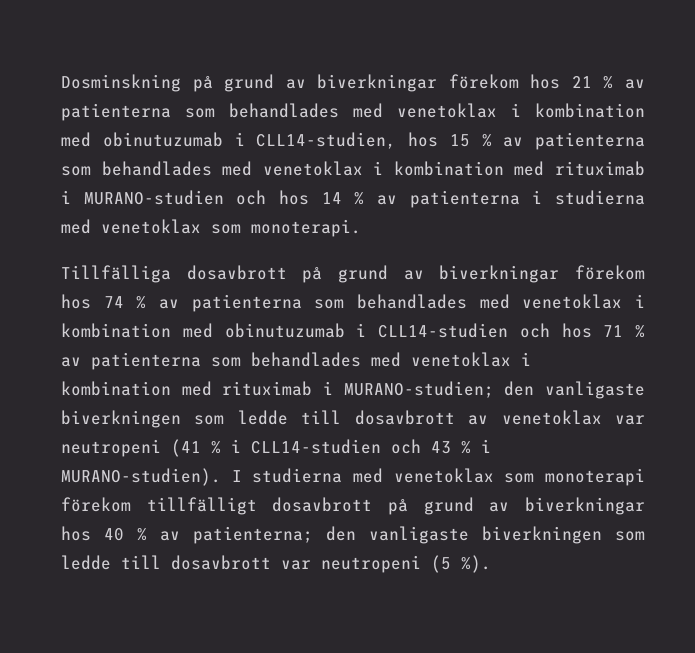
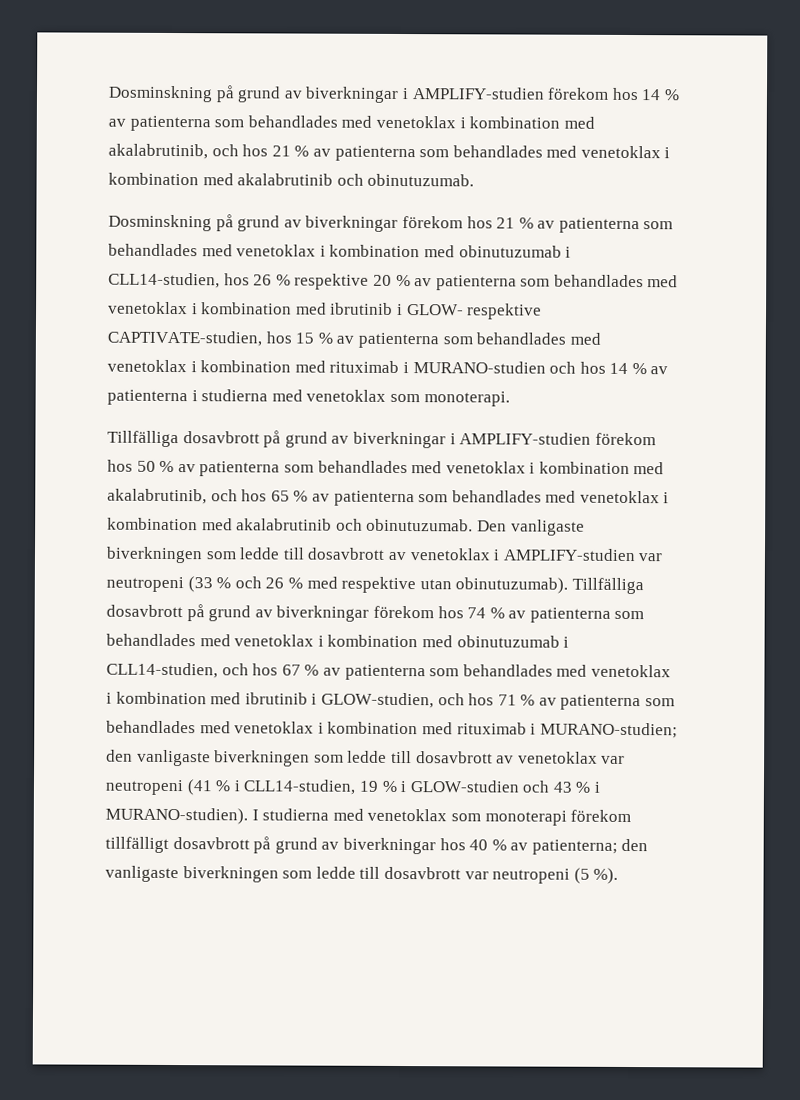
[61,74,438,92] Dosminskning på grund av biverkningar -> [108,85,680,103] [108,115,595,132] [108,143,671,162] [108,172,475,187] [108,214,399,232] Dosminskning på grund av biverkningar i AMPLIFY-studien förekom hos 14 % av patienterna som behandlades med venetoklax i kombination med akalabrutinib, och hos 21 % av patienterna som behandlades med venetoklax i kombination med akalabrutinib och obinutuzumab. // Dosminskning på grund av biverkningar
(438, 139) none -> [253,273,679,291] [108,301,543,320] [107,330,292,347] 26 % respektive 20 % av patienterna som behandlades med venetoklax i kombination med ibrutinib i GLOW- respektive CAPTIVATE-studien, hos
(560, 274) none -> [449,432,656,446] [107,459,665,477] [107,488,670,507] [107,517,585,536] [106,546,663,564] [106,576,644,595] [106,604,370,622] i AMPLIFY-studien förekom hos 50 % av patienterna som behandlades med venetoklax i kombination med akalabrutinib, och hos 65 % av patienterna som behandlades med venetoklax i kombination med akalabrutinib och obinutuzumab. Den vanligaste biverkningen som ledde till dosavbrott av venetoklax i AMPLIFY-studien var neutropeni (33 % och 26 % med respektive utan obinutuzumab). Tillfälliga dosavbrott på grund av biverkningar
[378,323,508,338] CLL14-studien -> [106,662,671,681] [106,691,434,709] CLL14-studien, och hos 67 % av patienterna som behandlades med venetoklax i kombination med ibrutinib i GLOW-studien,
[251,439,381,454] CLL14-studien -> [243,779,519,795] CLL14-studien, 19 % i GLOW-studien

